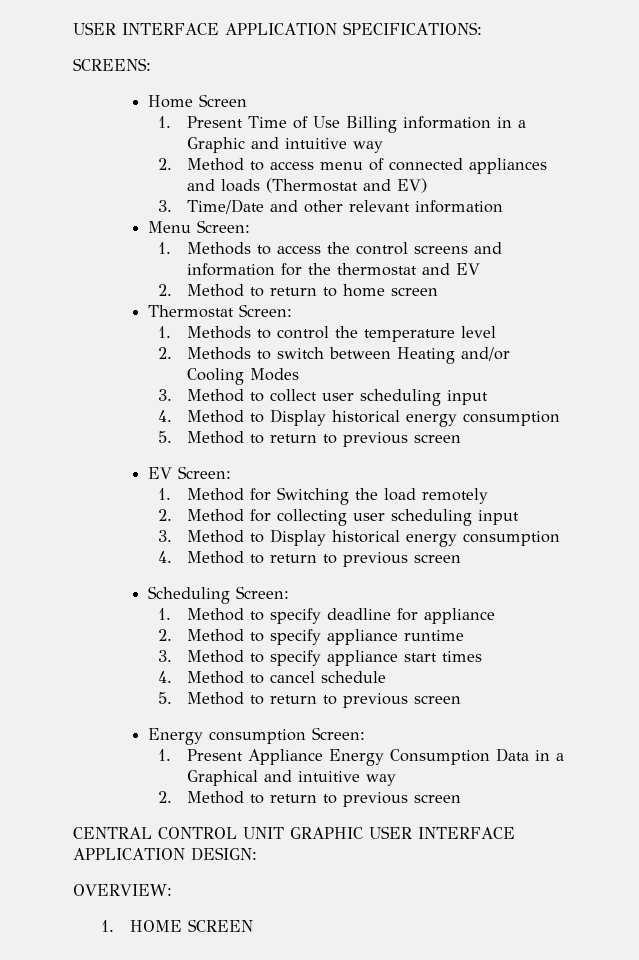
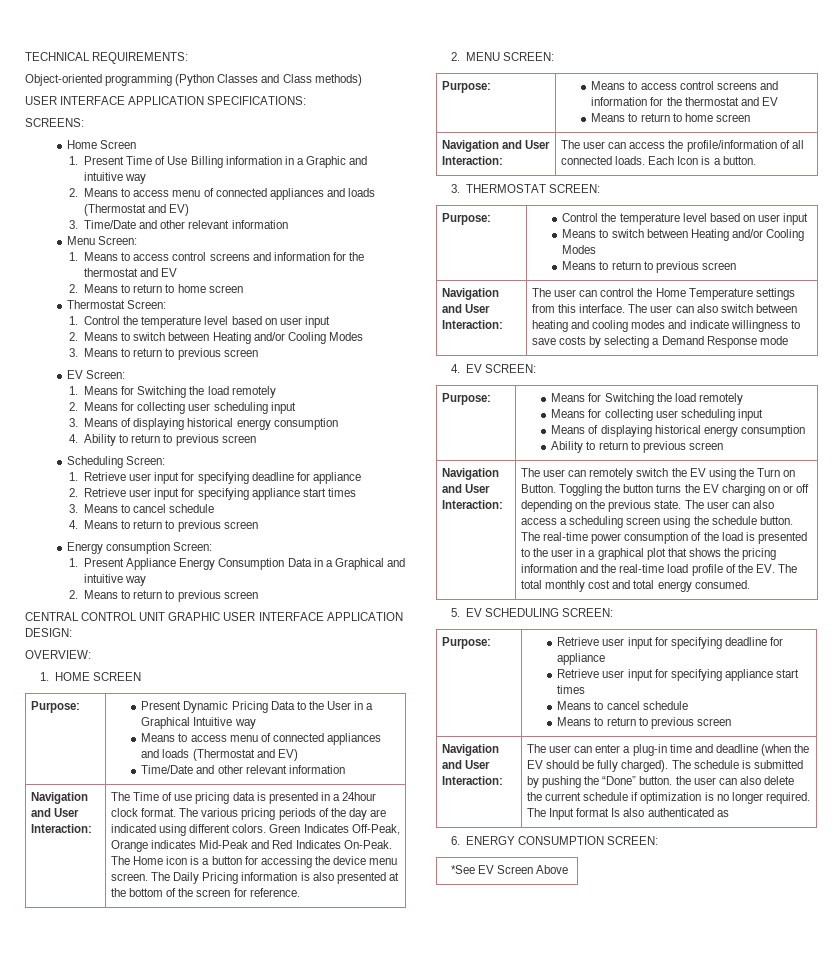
(73, 28) none -> [25,52,189,64] [25,74,362,86] TECHNICAL REQUIREMENTS: // Object-oriented programming (Python Classes and Class methods) //
[186,158,244,171] Method -> [84,188,119,197] Means
[186,242,350,255] Methods to access the -> [84,252,170,261] Means to access
[186,284,244,297] Method -> [84,284,119,293] Means
[186,326,496,342] [158,347,251,360] Methods to control the temperature level // 2. Methods -> [84,316,330,328] [69,332,119,341] Control the temperature level based on user input // 2. Means
[186,389,488,406] [158,409,560,427] [158,431,244,444] Method to collect user scheduling input // 4. Method to Display historical energy consumption // 5. Method -> [84,348,119,357] Means
[186,488,244,501] Method -> [84,386,119,395] Means
[186,509,244,522] Method -> [84,402,119,411] Means
[186,529,326,546] Method to Display -> [84,418,185,430] Means of displaying
[186,551,244,564] Method -> [84,434,117,446] Ability
[186,608,321,624] Method to specify -> [84,472,249,484] Retrieve user input for specifying
[186,629,464,645] [158,650,482,666] [158,671,386,684] [158,692,244,705] Method to specify appliance runtime // 3. Method to specify appliance start times // 4. Method to cancel schedule // 5. Method -> [84,488,356,500] [69,504,215,513] [69,520,119,529] Retrieve user input for specifying appliance start times // 3. Means to cancel schedule // 4. Means
[186,791,244,804] Method -> [84,590,119,599] Means
(253, 925) none -> [30,701,80,713] [141,701,374,713] [141,717,256,729] [141,733,381,745] [141,749,298,761] [141,765,345,774] [30,792,88,804] [30,808,80,817] [30,824,92,833] [110,792,377,804] [110,808,386,820] [110,824,400,836] [110,840,392,852] [110,856,398,868] [110,872,399,884] [110,888,300,897] [450,52,554,61] [441,81,491,93] [591,81,778,90] [591,97,778,106] [591,113,750,122] [441,140,551,152] [441,156,503,165] [560,140,804,152] [560,156,756,165] [450,184,600,193] [441,213,491,225] [562,213,809,225] [562,229,804,241] [562,245,597,254] [562,261,736,273] [441,288,499,300] [441,304,491,313] [441,320,503,329] [531,288,795,300] [531,304,797,313] [531,320,800,332] [531,336,788,348] [450,364,536,373] [441,393,491,405] [551,393,743,405] [551,409,763,421] [551,425,805,437] [551,441,723,453] [441,468,499,480] [441,484,491,493] [441,500,503,509] [520,468,796,480] [520,484,810,496] [520,500,774,512] [520,516,793,528] [520,532,807,544] [520,548,777,560] [520,564,797,576] [520,580,750,592] [450,608,613,617] [441,637,491,649] [557,637,783,649] [557,653,606,665] [557,669,799,681] [557,685,586,694] [557,701,688,710] [557,717,731,729] [441,744,499,756] [441,760,491,769] [441,776,503,785] [526,744,810,756] [526,760,803,772] [526,776,794,788] [526,792,810,804] [526,808,729,820] [450,836,658,845] [450,865,569,874] // Purpose: | Present Dynamic Pricing Data to the User in a Graphical Intuitive way // Means to access menu of connected appliances and loads (Thermostat and EV) // Time/Date and other relevant information // Navigation and User Interaction: | The Time of use pricing data is presented in a 24hour clock format. The various pricing periods of the day are indicated using different colors. Green Indicates Off-Peak, Orange indicates Mid-Peak and Red Indicates On-Peak. The Home icon is a button for accessing the device menu screen. The Daily Pricing information is also presented at the bottom of the screen for reference. // 2. MENU SCREEN: // Purpose: | Means to access control screens and information for the thermostat and EV // Means to return to home screen // Navigation and User Interaction: | The user can access the profile/information of all connected loads. Each Icon is a button. // 3. THERMOSTAT SCREEN: // Purpose: | Control the temperature level based on user input // Means to switch between Heating and/or Cooling Modes // Means to return to previous screen // Navigation and User Interaction: | The user can control the Home Temperature settings from this interface. The user can also switch between heating and cooling modes and indicate willingness to save costs by selecting a Demand Response mode // 4. EV SCREEN: // Purpose: | Means for Switching the load remotely // Means for collecting user scheduling input // Means of displaying historical energy consumption // Ability to return to previous screen // Navigation and User Interaction: | The user can remotely switch the EV using the Turn on Button. Toggling the button turns the EV charging on or off depending on the previous state. The user can also access a scheduling screen using the schedule button. The real-time power consumption of the load is presented to the user in a graphical plot that shows the pricing information and the real-time load profile of the EV. The total monthly cost and total energy consumed. // 5. EV SCHEDULING SCREEN: // Purpose: | Retrieve user input for specifying deadline for appliance // Retrieve user input for specifying appliance start times // Means to cancel schedule // Means to return to previous screen // Navigation and User Interaction: | The user can enter a plug-in time and deadline (when the EV should be fully charged). The schedule is submitted by pushing the “Done” button. the user can also delete the current schedule if optimization is no longer required. The Input format Is also authenticated as // 6. ENERGY CONSUMPTION SCREEN: // *See EV Screen Above

